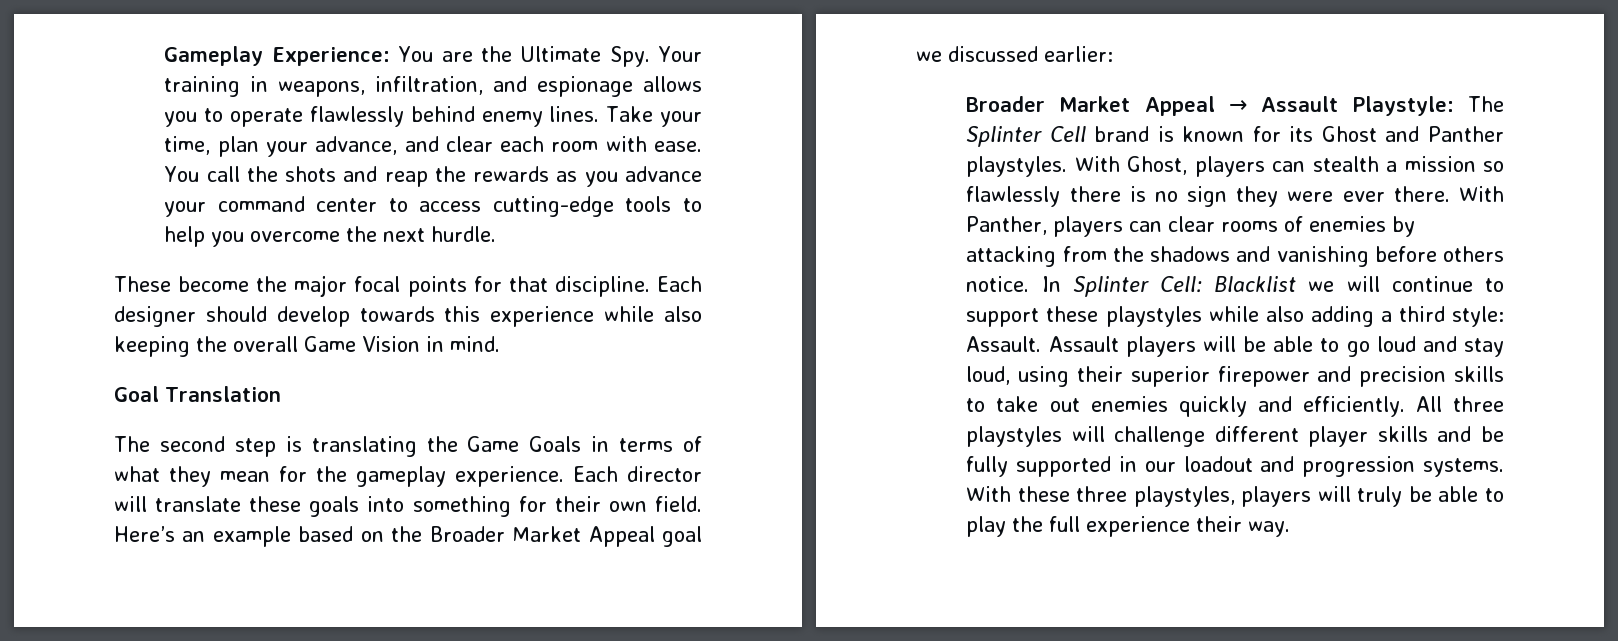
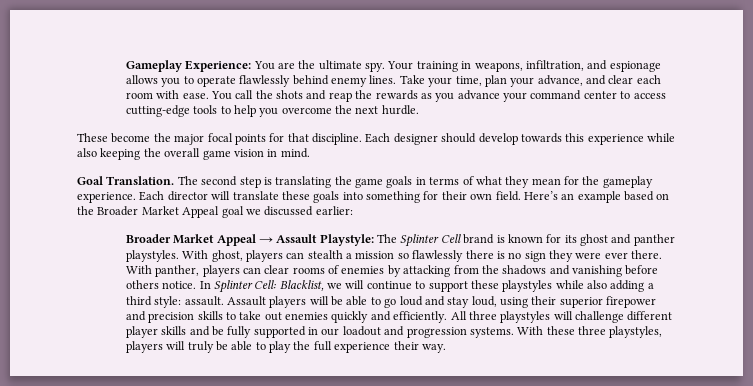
[520,46,650,67] Ultimate Spy. -> [318,60,386,72] ultimate spy.
[304,336,420,352] Game Vision -> [202,149,264,160] game vision
[165,386,281,402] Translation // -> [106,176,175,185] Translation.
[467,436,582,452] Game Goals -> [355,176,413,188] game goals
[1321,126,1504,142] Ghost and Panther -> [580,234,675,246] ghost and panther
[1127,156,1188,175] Ghost, -> [211,250,243,262] ghost,
[966,216,1048,235] Panther, -> [155,265,200,277] panther,
[1214,276,1297,292] Blacklist -> [279,280,324,291] Blacklist,
[966,336,1042,352] Assault. -> [184,296,224,306] assault.

